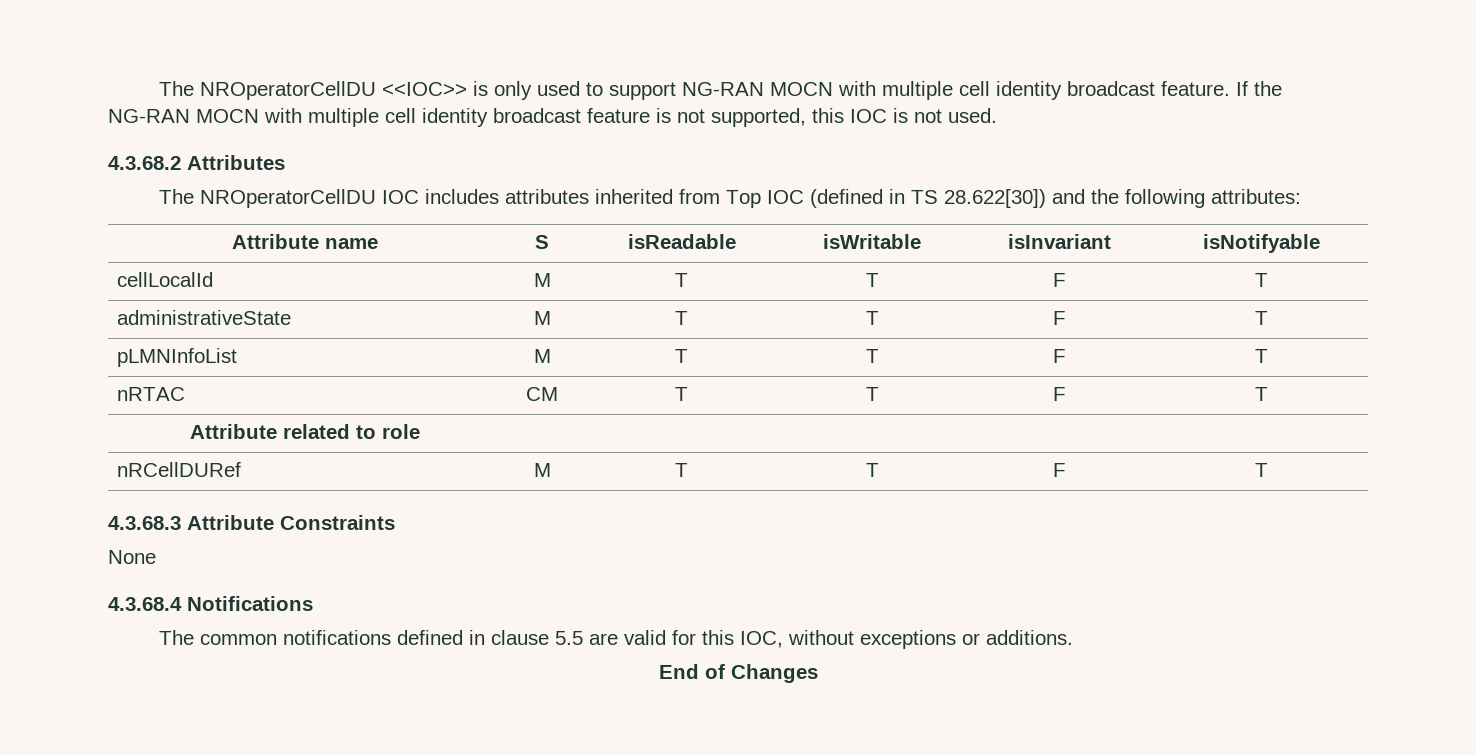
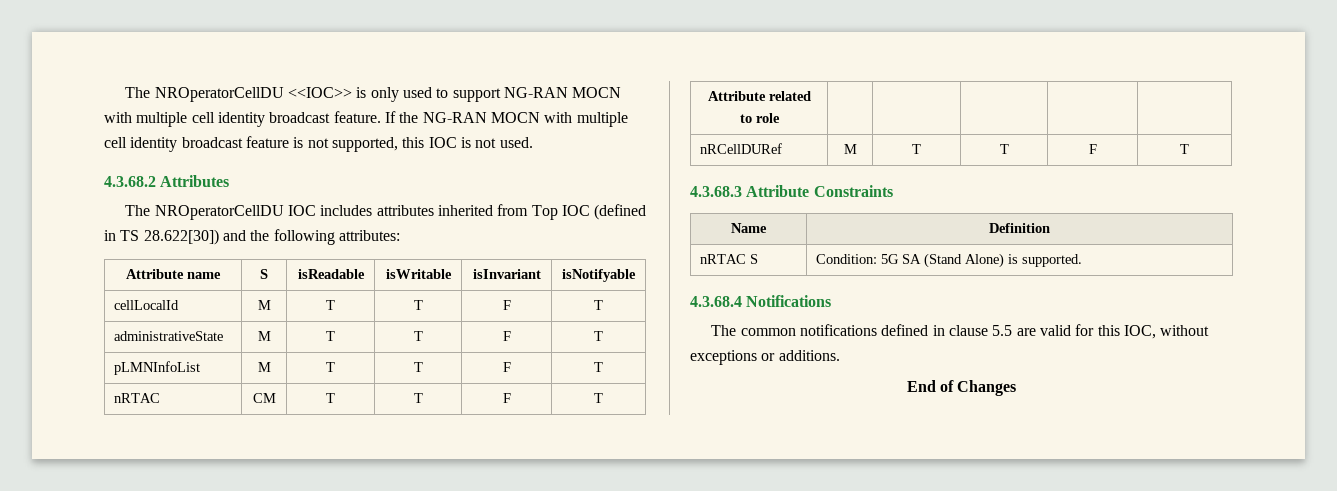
[108,550,156,564] // None -> [731,223,767,233] [989,223,1050,233] [700,254,759,264] [816,253,1083,268] // Name | Definition // nRTAC S | Condition: 5G SA (Stand Alone) is supported.

